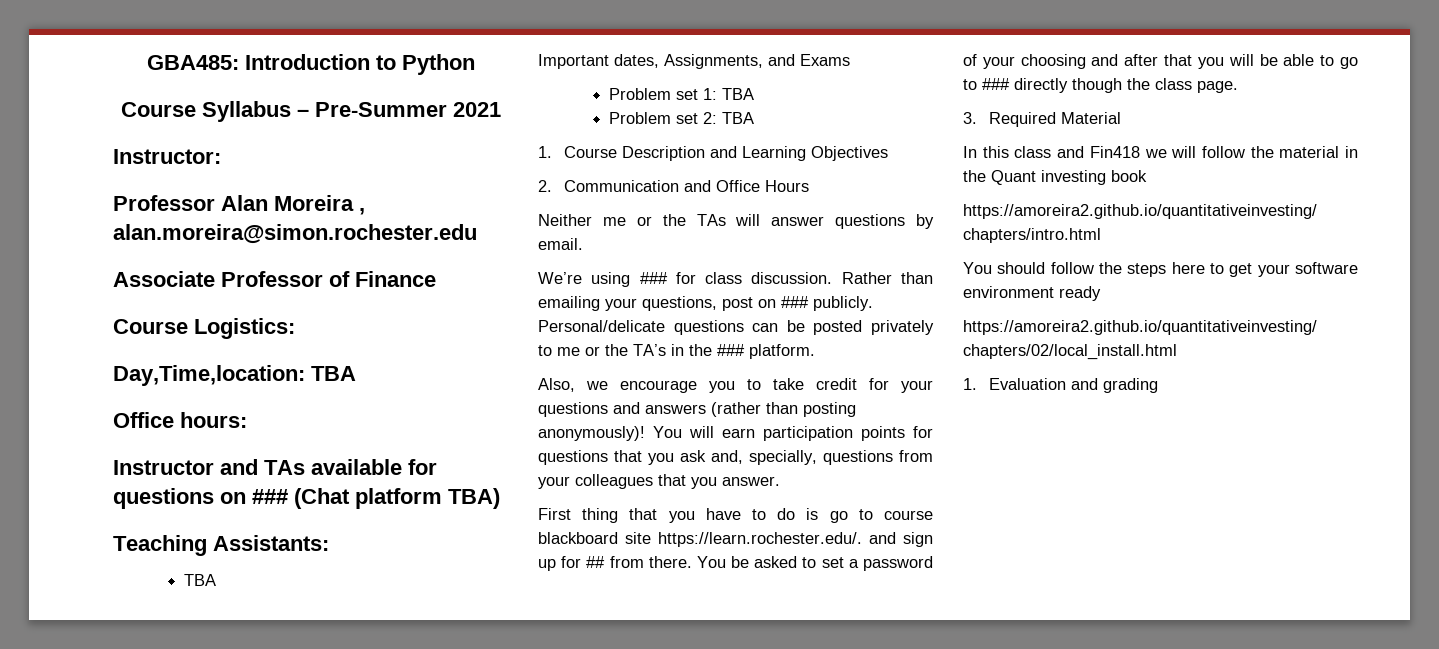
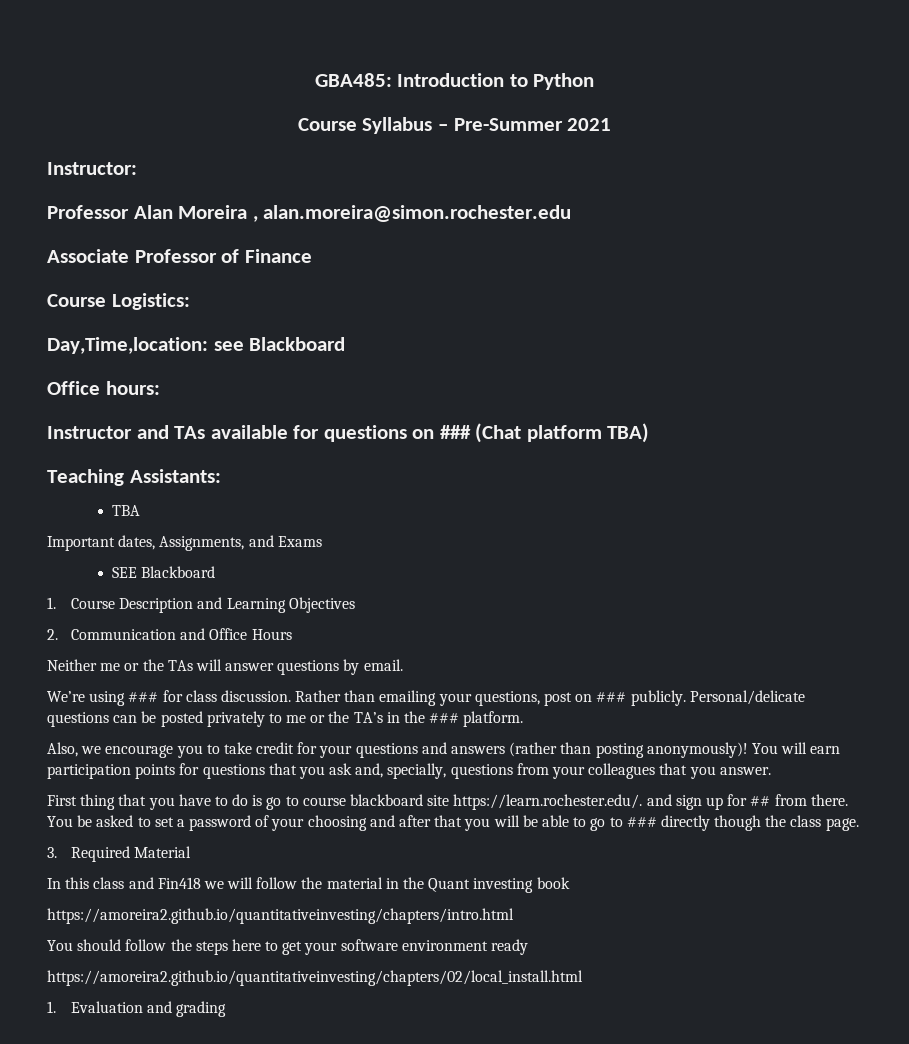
[311,366,356,381] TBA -> [213,337,346,351] see Blackboard
[609,88,755,100] [609,112,755,124] Problem set 1: TBA // Problem set 2: TBA -> [112,566,216,578] SEE Blackboard

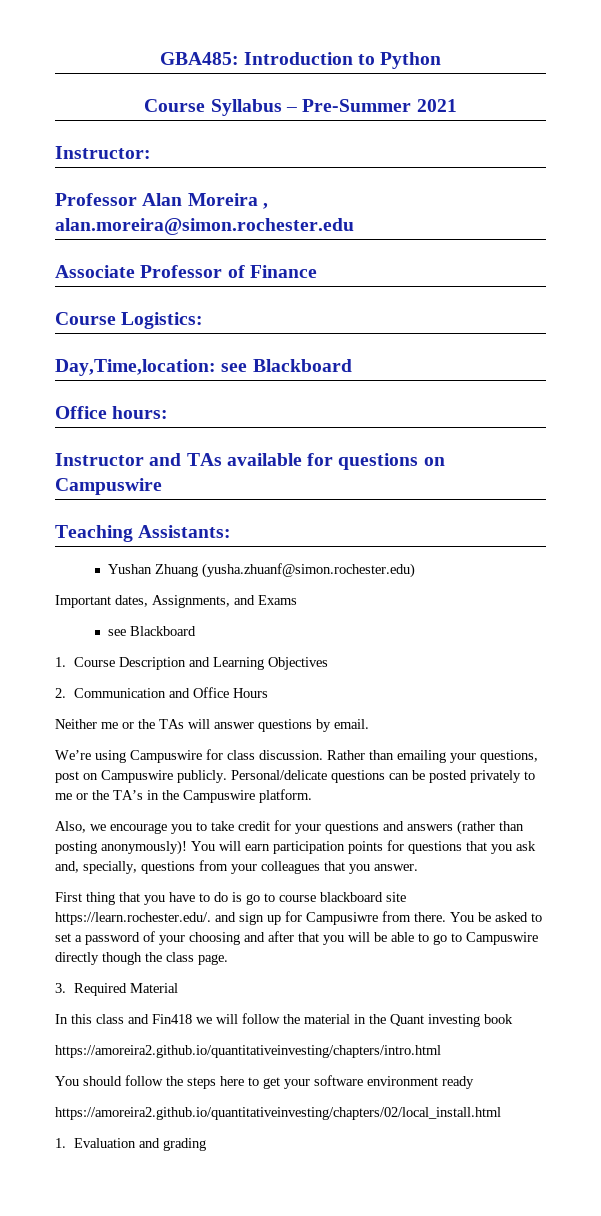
[439,423,650,443] ### (Chat platform TBA) -> [55,478,162,495] Campuswire
[112,505,141,516] TBA -> [108,563,416,578] Yushan Zhuang (yusha.zhuanf@simon.rochester.edu)
[112,567,138,578] SEE -> [108,629,127,636] see
[128,692,159,702] ### -> [130,750,202,763] Campuswire
[596,692,627,702] ### -> [101,770,173,783] Campuswire
[429,713,460,723] ### -> [183,790,255,803] Campuswire
[750,796,771,806] ## -> [306,912,378,925] Campusiwre
[626,817,657,827] ### -> [466,932,538,945] Campuswire

